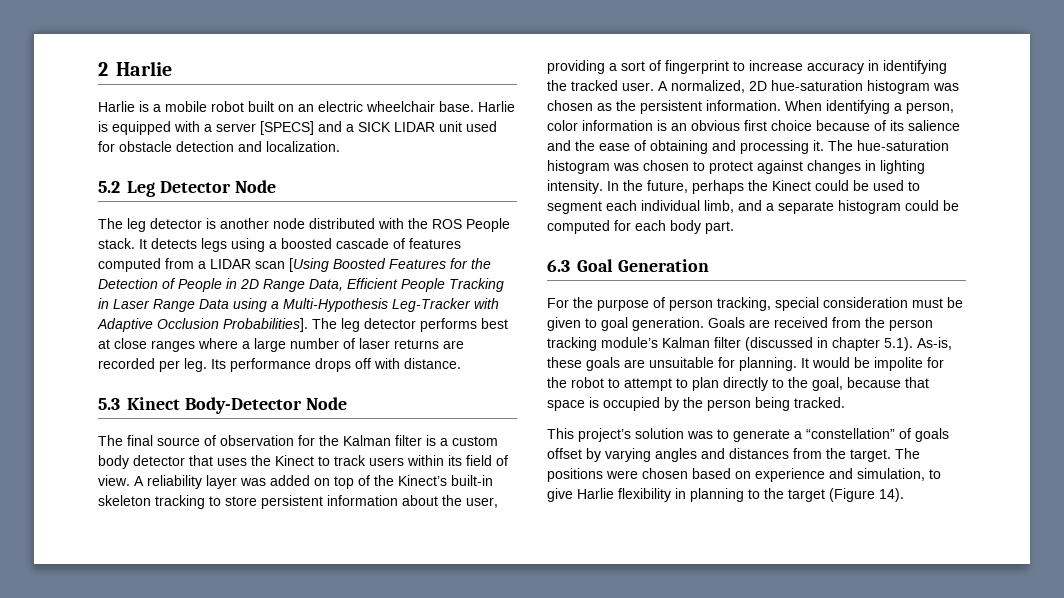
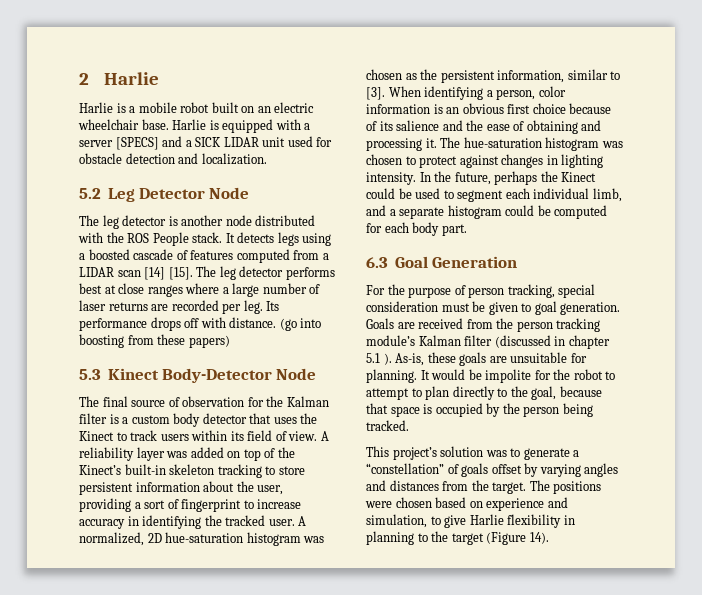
[289,258,491,272] [98,278,504,292] [98,298,499,312] [97,318,308,332] [Using Boosted Features for the Detection of People in 2D Range Data, Efficient People Tracking in Laser Range Data using a Multi-Hypothesis Leg-Tracker with Adaptive Occlusion Probabilities]. -> [144,267,193,280] [14] [15].
(461, 363) none -> [279,318,322,331] [79,334,230,348] (go into boosting from these papers)
[706,100,781,111] information. -> [497,69,621,83] [366,87,385,100] information, similar to [3].
[884,337,913,351] 5.1). -> [366,353,392,365] 5.1 ).

